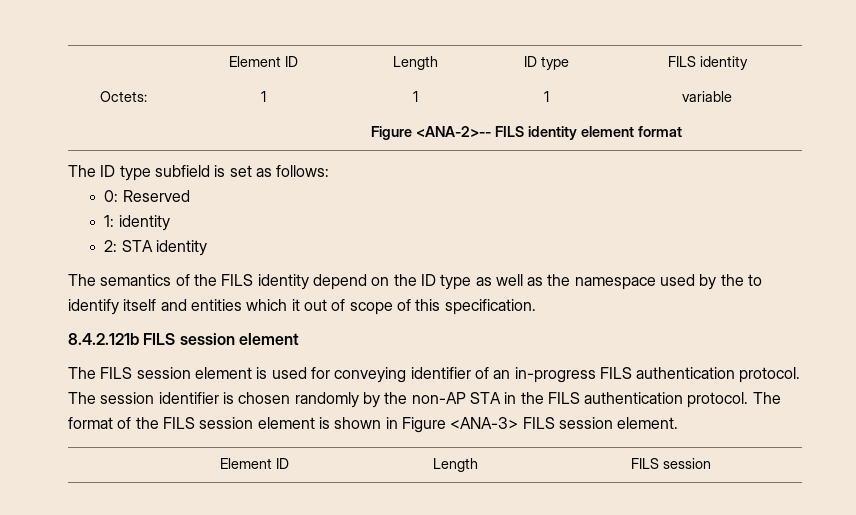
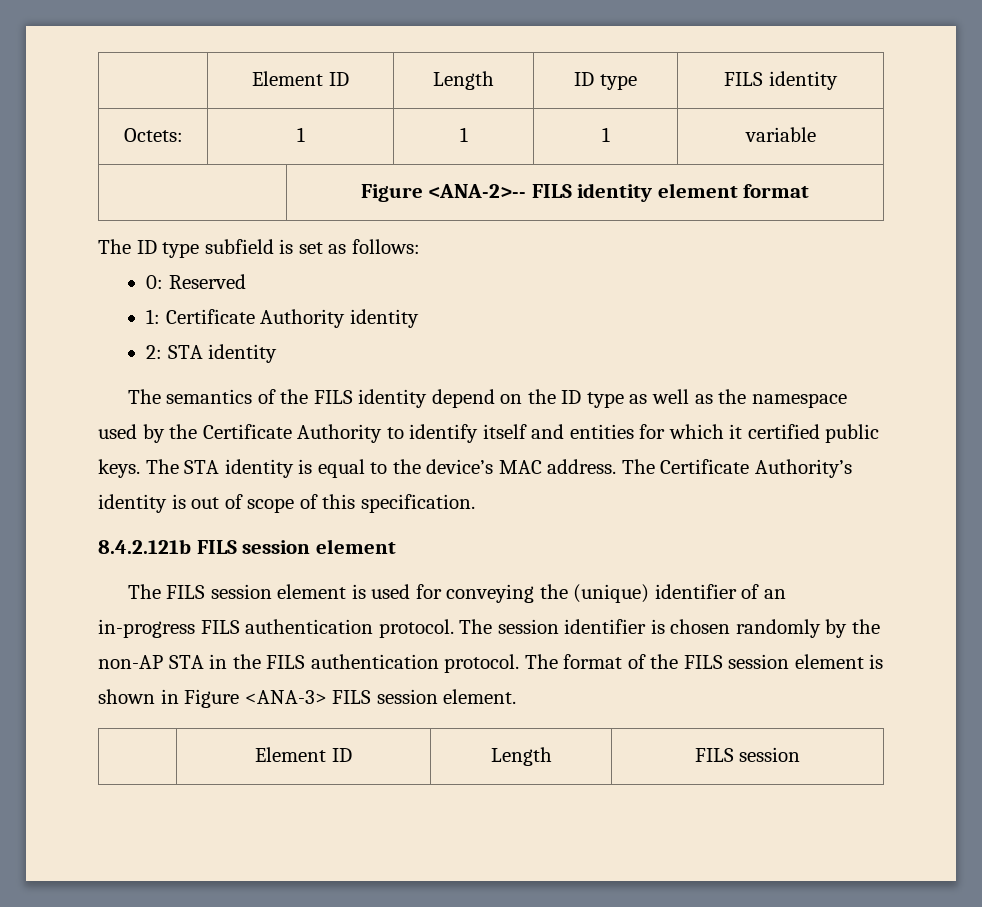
(115, 221) none -> [165,309,346,328] Certificate Authority
(744, 280) none -> [202,424,383,443] Certificate Authority
(242, 305) none -> [639,424,666,439] for
(300, 305) none -> [747,424,880,443] [98,459,852,478] [98,494,186,513] certified public keys. The STA identity is equal to the device’s MAC address. The Certificate Authority’s identity is
(407, 375) none -> [539,584,650,603] the (unique)

